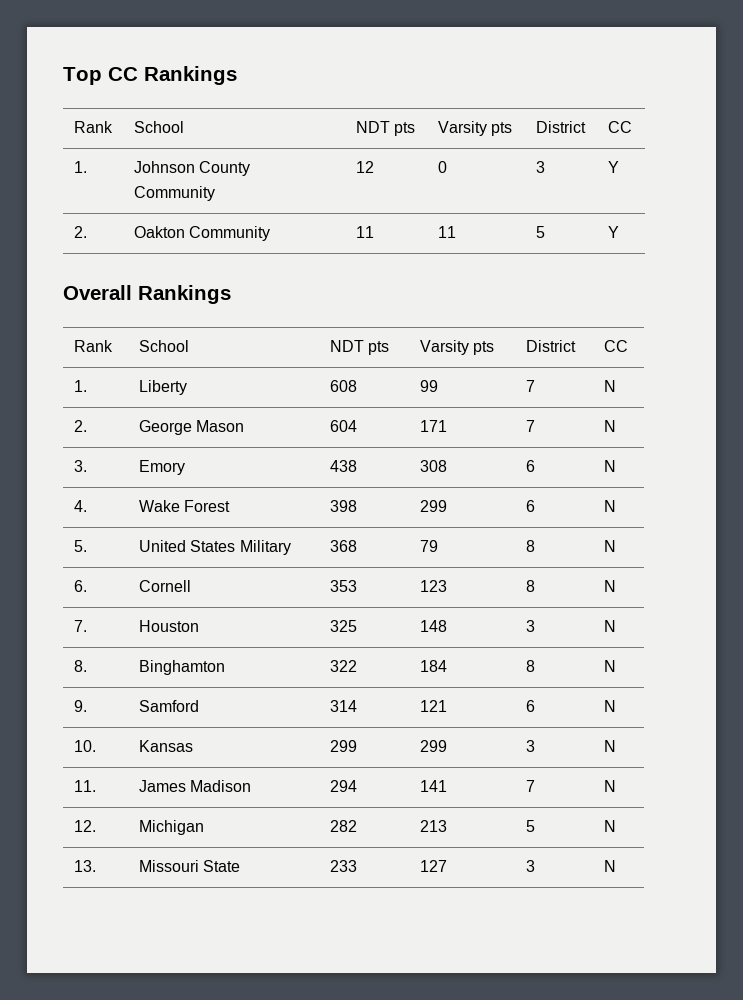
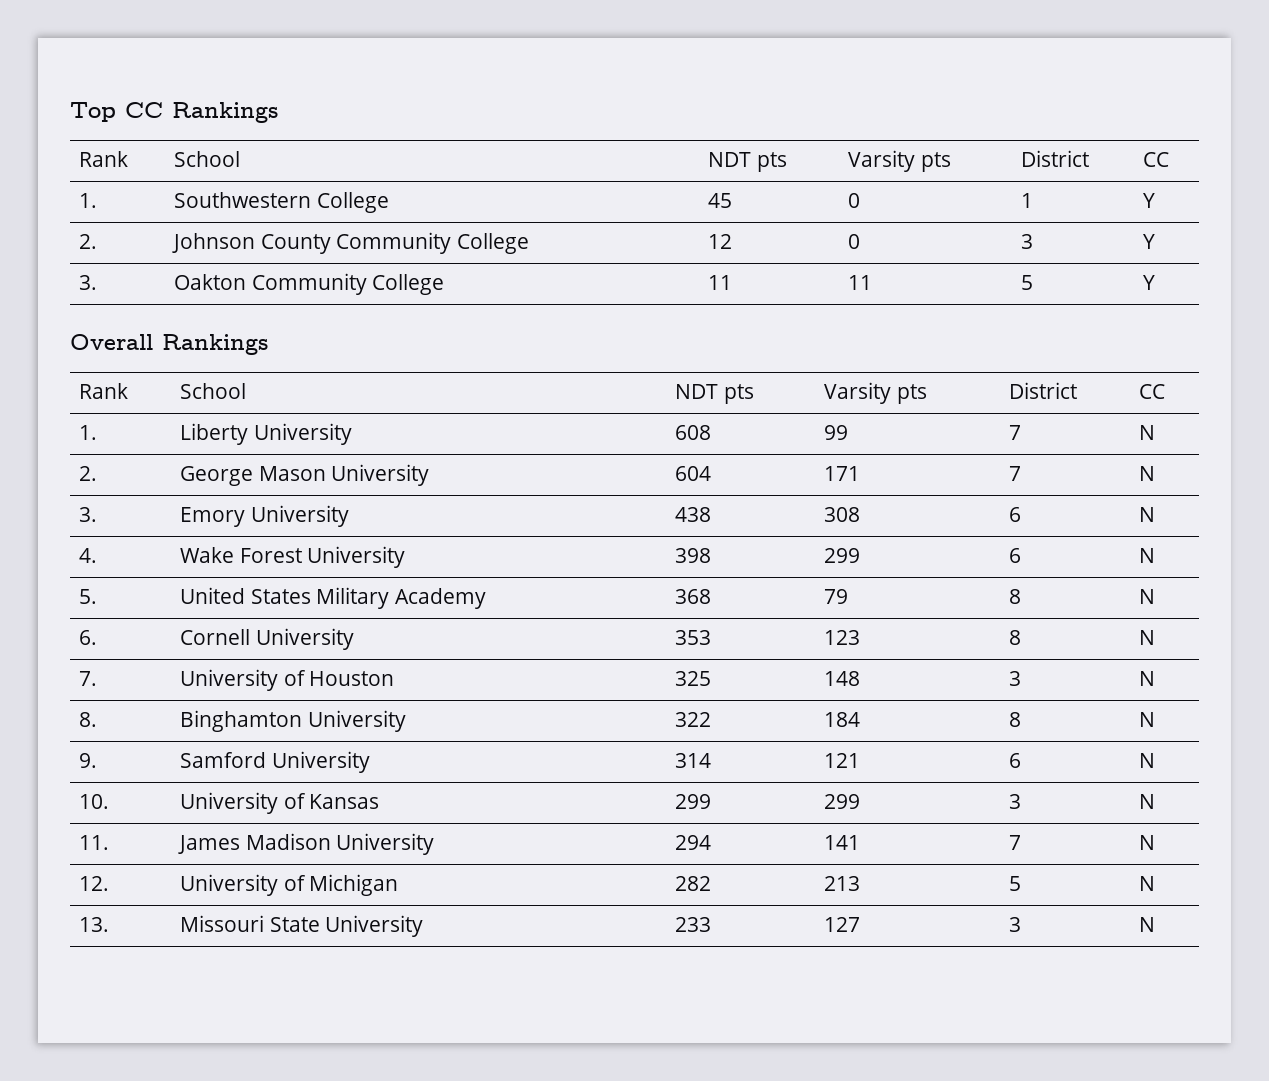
(87, 167) none -> [173,192,389,213] [707,193,732,208] [847,193,860,208] [1020,193,1033,208] [1142,193,1155,208] [78,234,97,249] | Southwestern College | 45 | 0 | 1 | Y // 2.
(215, 193) none -> [456,233,529,254] College
[73,226,87,238] 2. -> [78,275,97,290] 3.
(271, 233) none -> [372,274,445,295] College
(187, 387) none -> [253,423,352,445] University
(245, 426) none -> [331,464,430,486] University
(185, 467) none -> [250,505,349,527] University
(231, 506) none -> [307,546,406,568] University
(291, 547) none -> [394,588,486,609] Academy
(191, 586) none -> [255,628,354,650] University
(87, 626) none -> [179,669,306,691] University of
(225, 667) none -> [307,710,406,732] University
(199, 706) none -> [271,751,370,773] University
(96, 746) none -> [179,792,306,814] University of
(252, 786) none -> [336,833,435,855] University
(96, 826) none -> [179,874,306,896] University of
(241, 866) none -> [325,915,424,937] University

